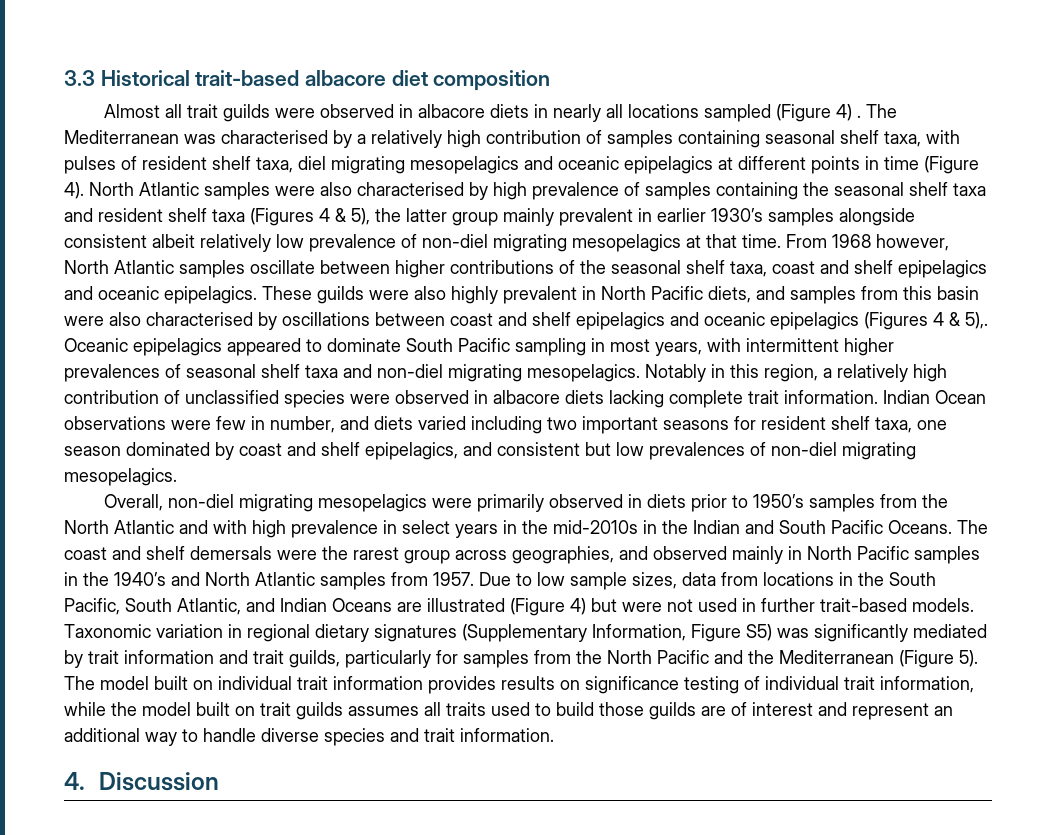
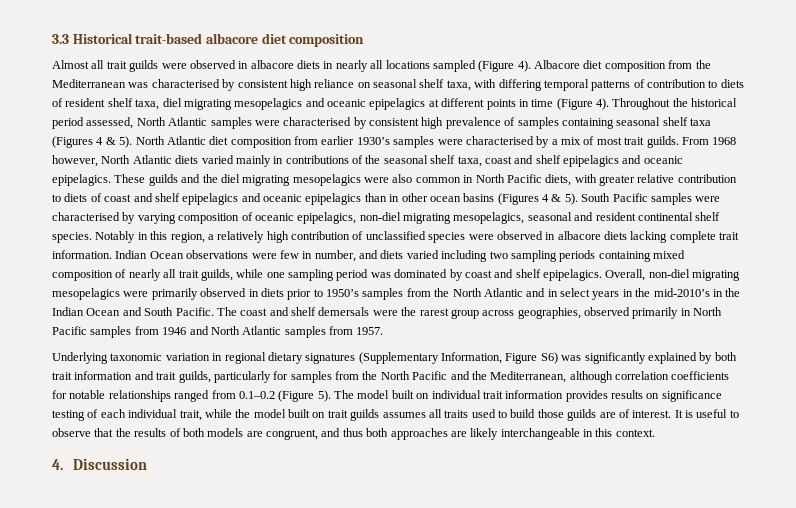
[836,104,898,121] [64,130,960,148] [64,156,116,174] 4) . The Mediterranean was characterised by a relatively high contribution of samples containing seasonal shelf taxa, with pulses -> [517,60,711,72] [52,79,744,91] 4). Albacore diet composition from the Mediterranean was characterised by consistent high reliance on seasonal shelf taxa, with differing temporal patterns of contribution to diets
(84, 190) none -> [612,98,738,110] [52,117,134,129] Throughout the historical period assessed,
[320,182,488,200] also characterised by -> [283,117,419,129] characterised by consistent
[803,182,986,196] [64,208,915,226] [64,234,781,252] the seasonal shelf taxa and resident shelf taxa (Figures 4 & 5), the latter group mainly prevalent in earlier 1930’s samples alongside consistent albeit relatively low prevalence of non-diel migrating mesopelagics at that time. -> [616,117,711,126] [52,136,679,148] seasonal shelf taxa (Figures 4 & 5). North Atlantic diet composition from earlier 1930’s samples were characterised by a mix of most trait guilds.
[179,260,445,278] samples oscillate between higher -> [175,155,284,167] diets varied mainly in
[369,286,979,304] [64,312,445,330] were also highly prevalent in North Pacific diets, and samples from this basin were also characterised by oscillations between -> [181,174,737,186] [52,193,102,202] and the diel migrating mesopelagics were also common in North Pacific diets, with greater relative contribution to diets of
[864,312,988,330] [64,338,894,356] [64,364,640,382] (Figures 4 & 5),. Oceanic epipelagics appeared to dominate South Pacific sampling in most years, with intermittent higher prevalences of seasonal shelf taxa and non-diel migrating mesopelagics. -> [364,193,721,205] [52,212,721,224] [52,232,92,243] than in other ocean basins (Figures 4 & 5). South Pacific samples were characterised by varying composition of oceanic epipelagics, non-diel migrating mesopelagics, seasonal and resident continental shelf species.
[582,416,947,434] [64,446,121,456] important seasons for resident shelf taxa, one season -> [510,250,685,262] [52,269,391,281] sampling periods containing mixed composition of nearly all trait guilds, while one sampling period was
[365,442,916,460] [64,468,177,486] epipelagics, and consistent but low prevalences of non-diel migrating mesopelagics. // -> [543,269,602,281] epipelagics.
[213,520,378,538] with high prevalence -> (546, 292) none
[553,520,638,534] mid-2010s -> [653,288,710,297] mid-2010’s
(740, 527) none -> [86,308,121,316] Ocean
[831,520,952,534] Pacific Oceans. -> [175,307,214,316] Pacific.
[619,546,783,564] and observed mainly -> [584,307,679,319] observed primarily
[64,572,166,586] in the 1940’s -> [134,326,187,335] from 1946
[479,572,936,590] [64,598,974,616] [64,624,151,638] Due to low sample sizes, data from locations in the South Pacific, South Atlantic, and Indian Oceans are illustrated (Figure 4) but were not used in further trait-based models. Taxonomic -> [52,352,163,364] // Underlying taxonomic
[746,624,772,641] S5) -> [540,352,558,364] S6)
[913,624,987,638] [64,650,83,668] mediated by -> [647,352,737,364] explained by both
[779,650,894,664] Mediterranean -> [490,371,730,383] [52,390,275,402] Mediterranean, although correlation coefficients for notable relationships ranged from 0.1–0.2
[765,676,974,693] individual trait information, -> [100,409,202,421] each individual trait,
[752,702,953,720] [64,728,554,746] interest and represent an additional way to handle diverse species and trait information. -> [632,409,739,418] [52,428,655,440] interest. It is useful to observe that the results of both models are congruent, and thus both approaches are likely interchangeable in this context.

